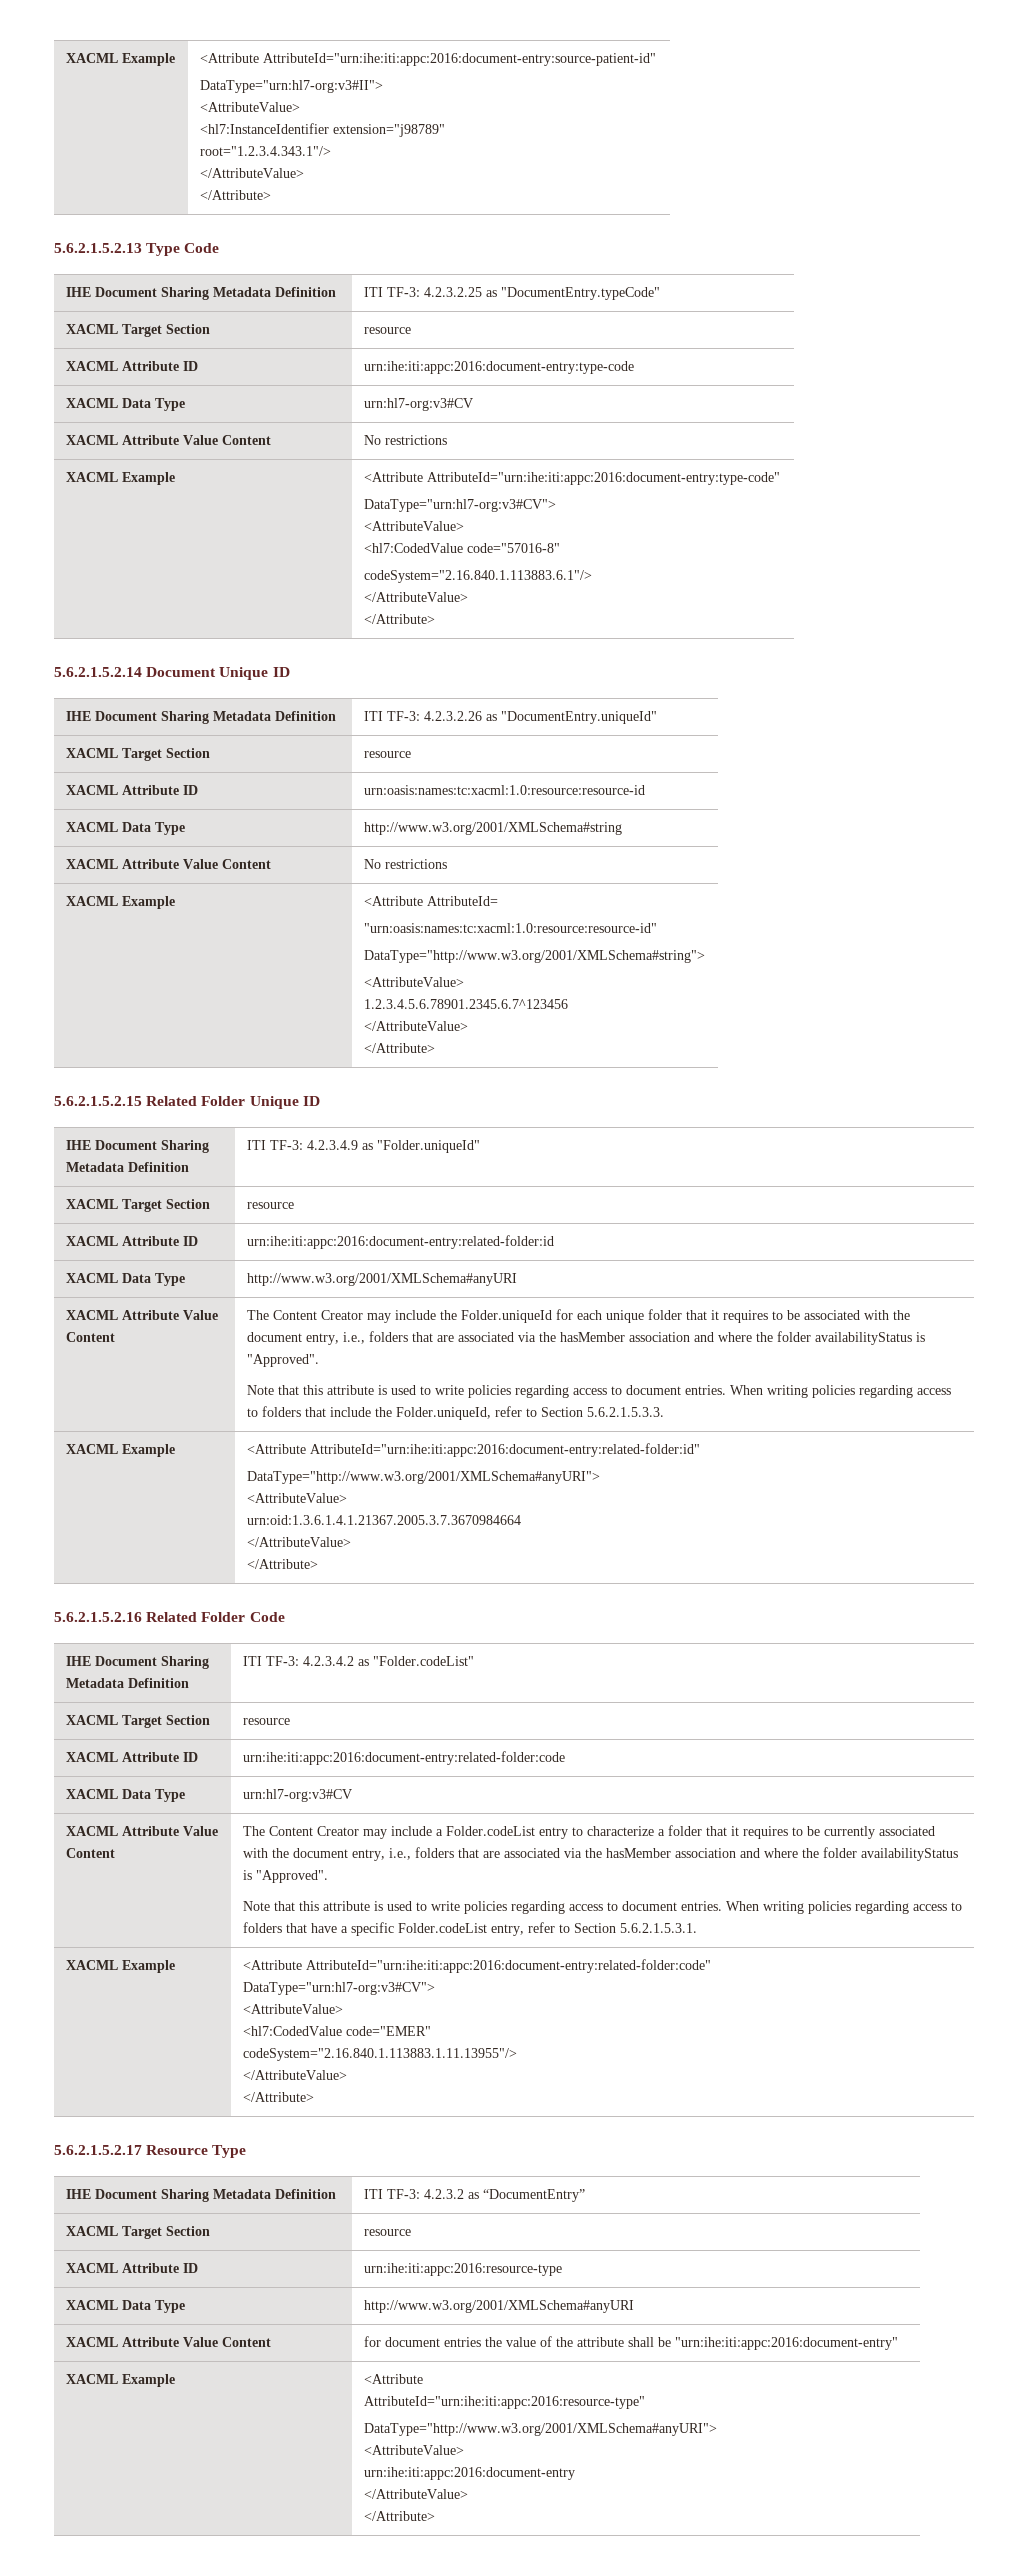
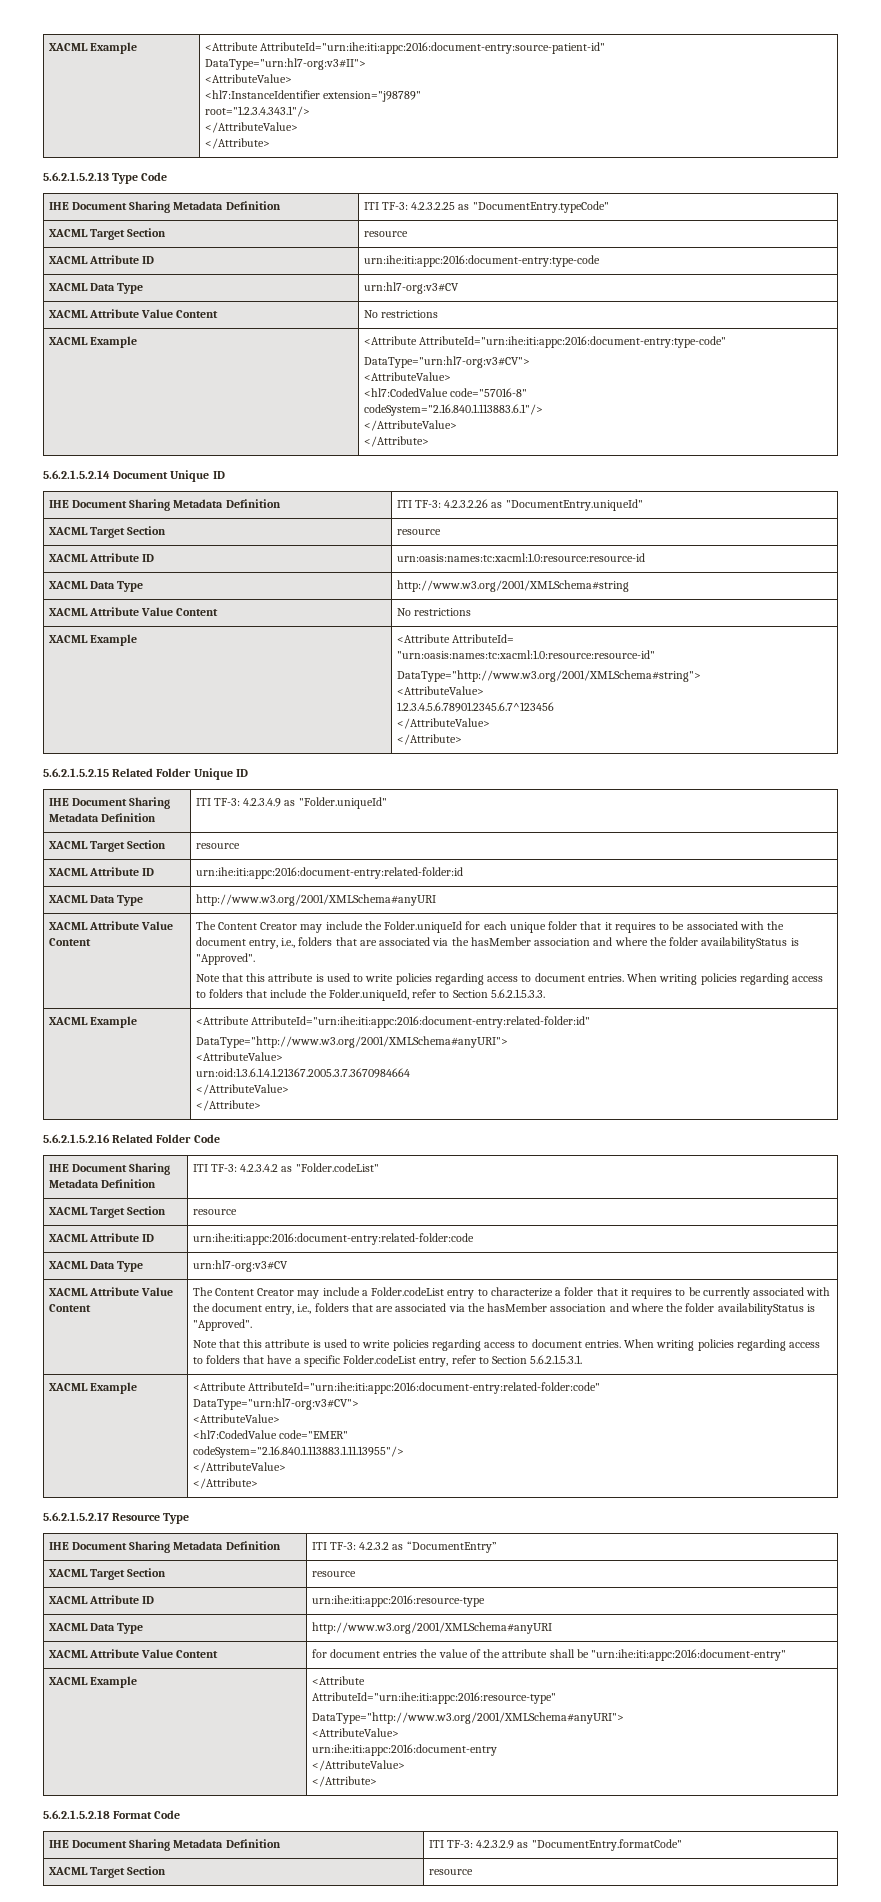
(435, 2516) none -> [43,1810,181,1819] [48,1839,281,1851] [428,1839,682,1851] [48,1866,167,1878] [428,1869,473,1875] // 5.6.2.1.5.2.18 Format Code // IHE Document Sharing Metadata Definition | ITI TF-3: 4.2.3.2.9 as "DocumentEntry.formatCode" // XACML Target Section | resource

